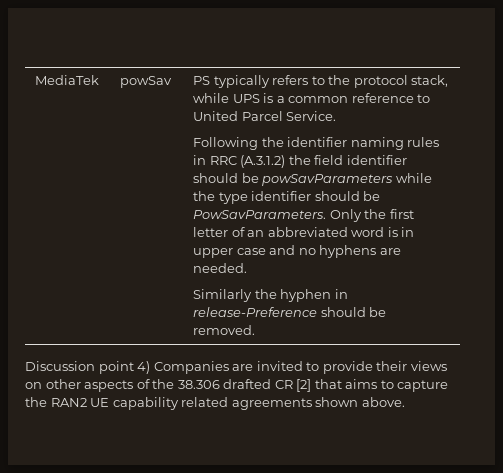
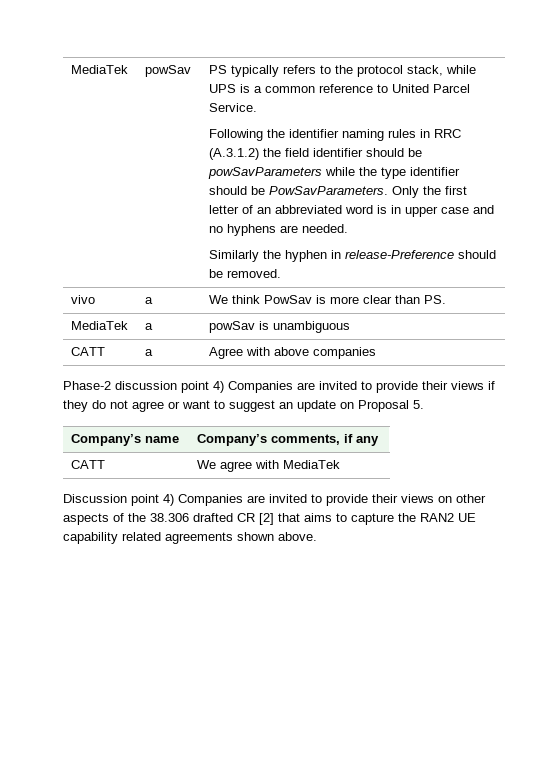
(256, 330) none -> [71,295,96,304] [145,297,154,304] [209,295,447,304] [71,321,129,330] [145,323,154,330] [209,321,351,333] [71,347,106,356] [145,349,154,356] [209,347,377,359] [63,381,495,393] [63,400,424,412] [71,434,180,446] [197,434,380,446] [71,460,106,469] [197,460,341,472] // vivo | a | We think PowSav is more clear than PS. // MediaTek | a | powSav is unambiguous // CATT | a | Agree with above companies // Phase-2 discussion point 4) Companies are invited to provide their views if they do not agree or want to suggest an update on Proposal 5. // Company’s name | Company’s comments, if any // CATT | We agree with MediaTek

